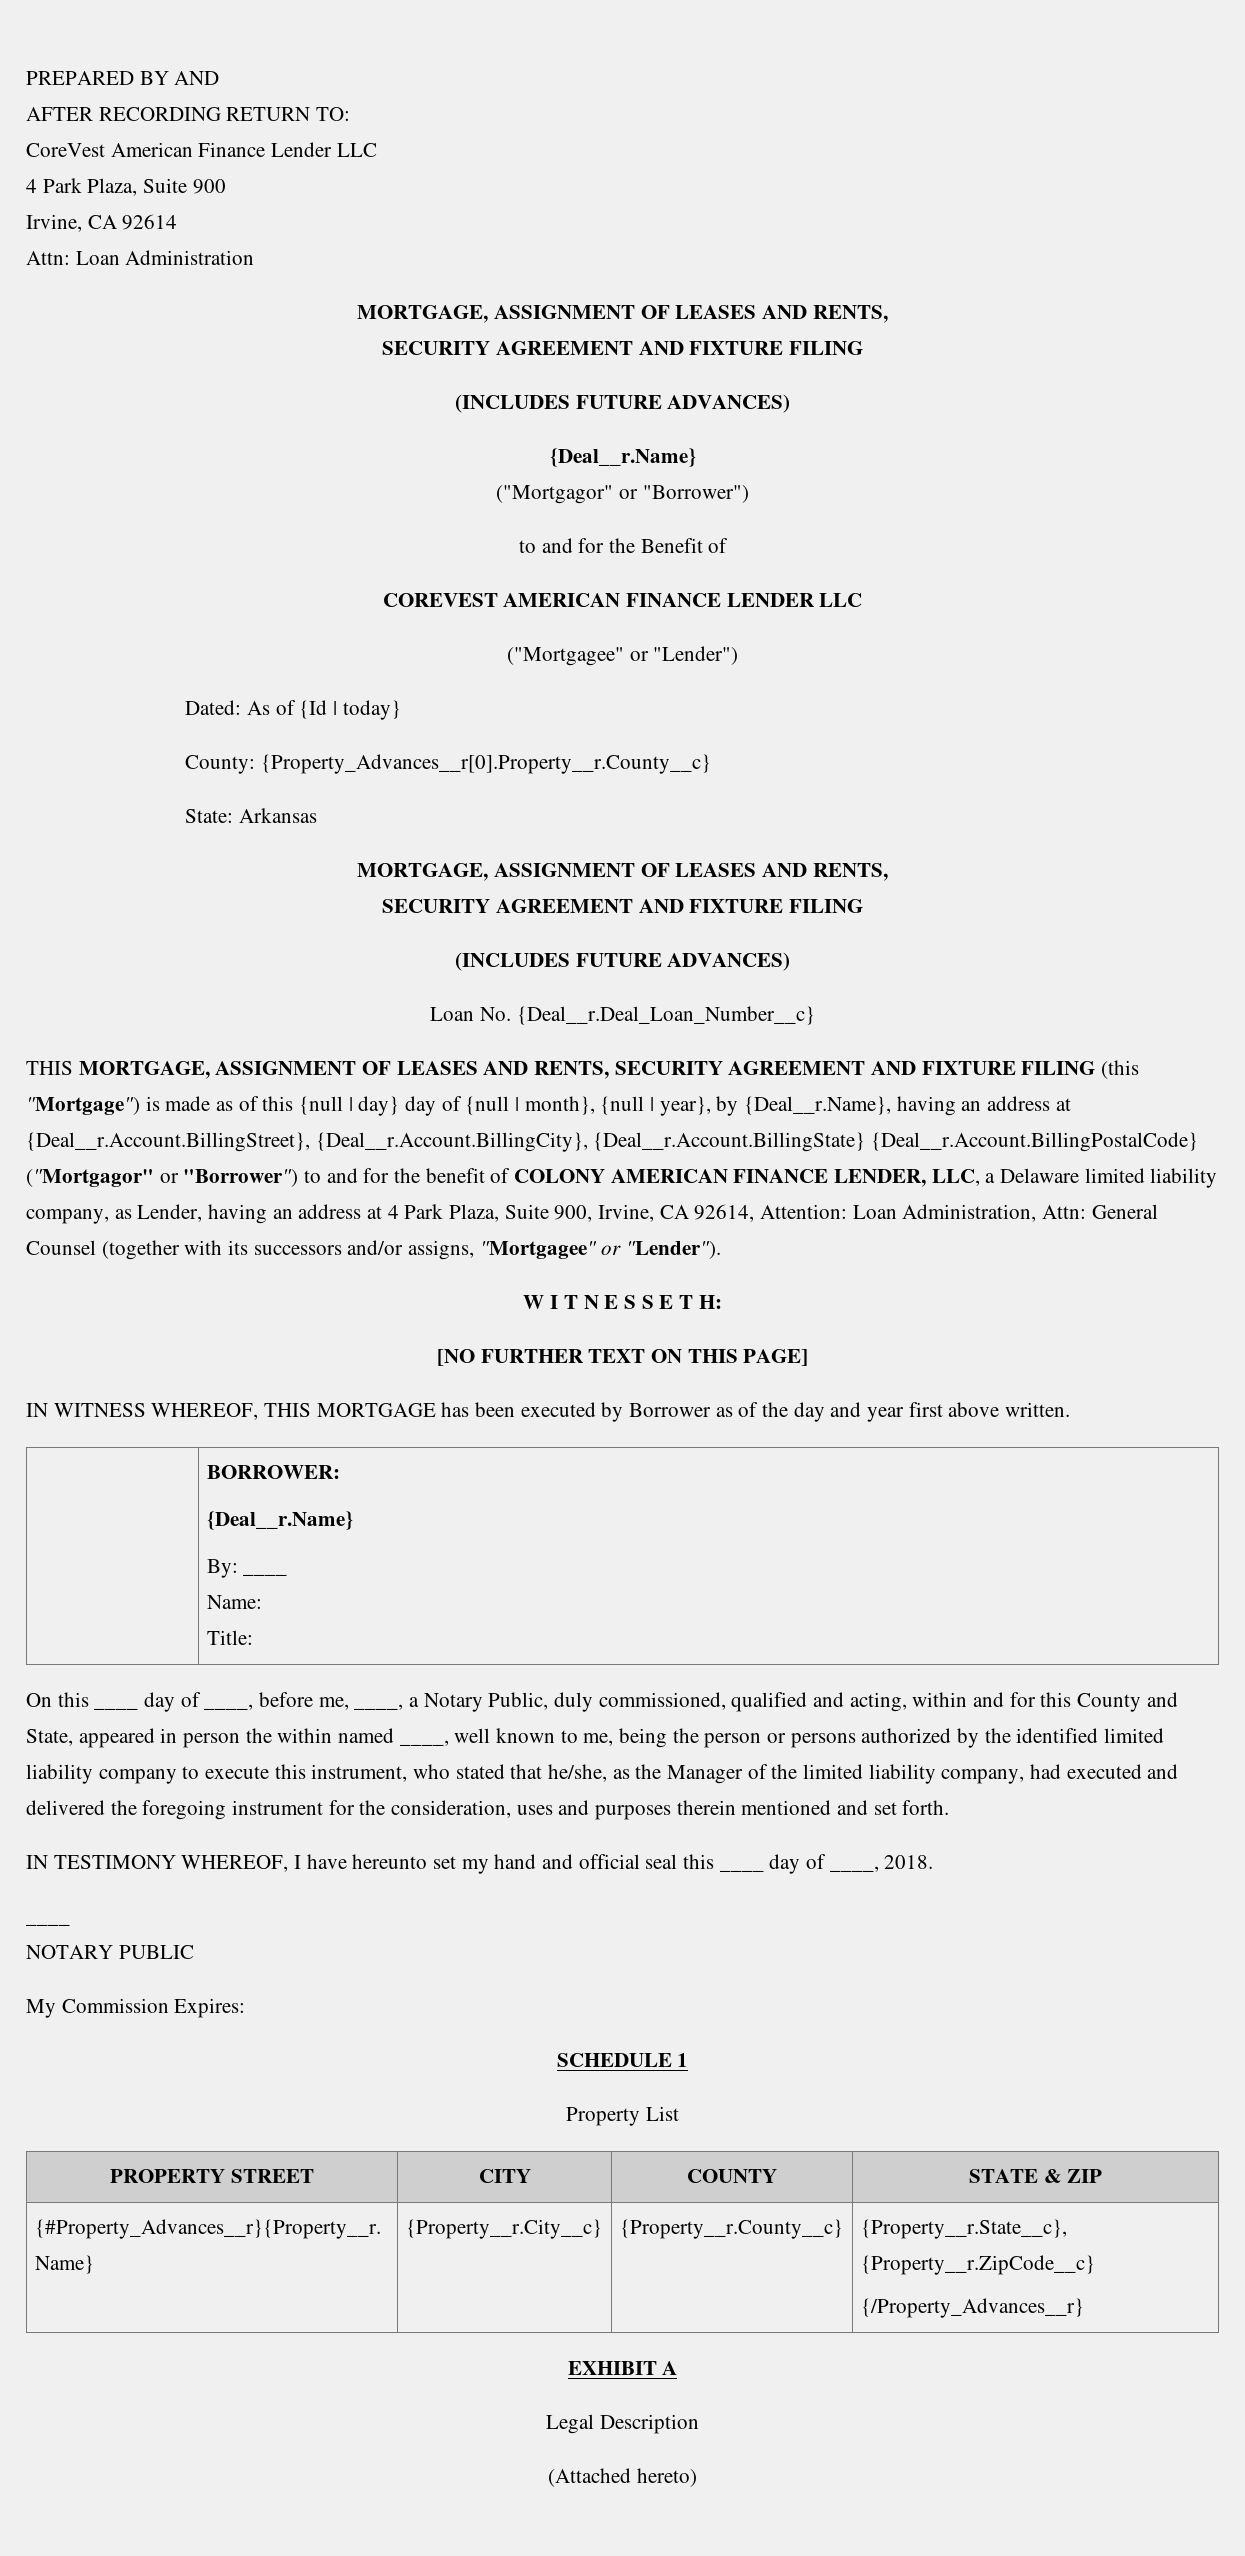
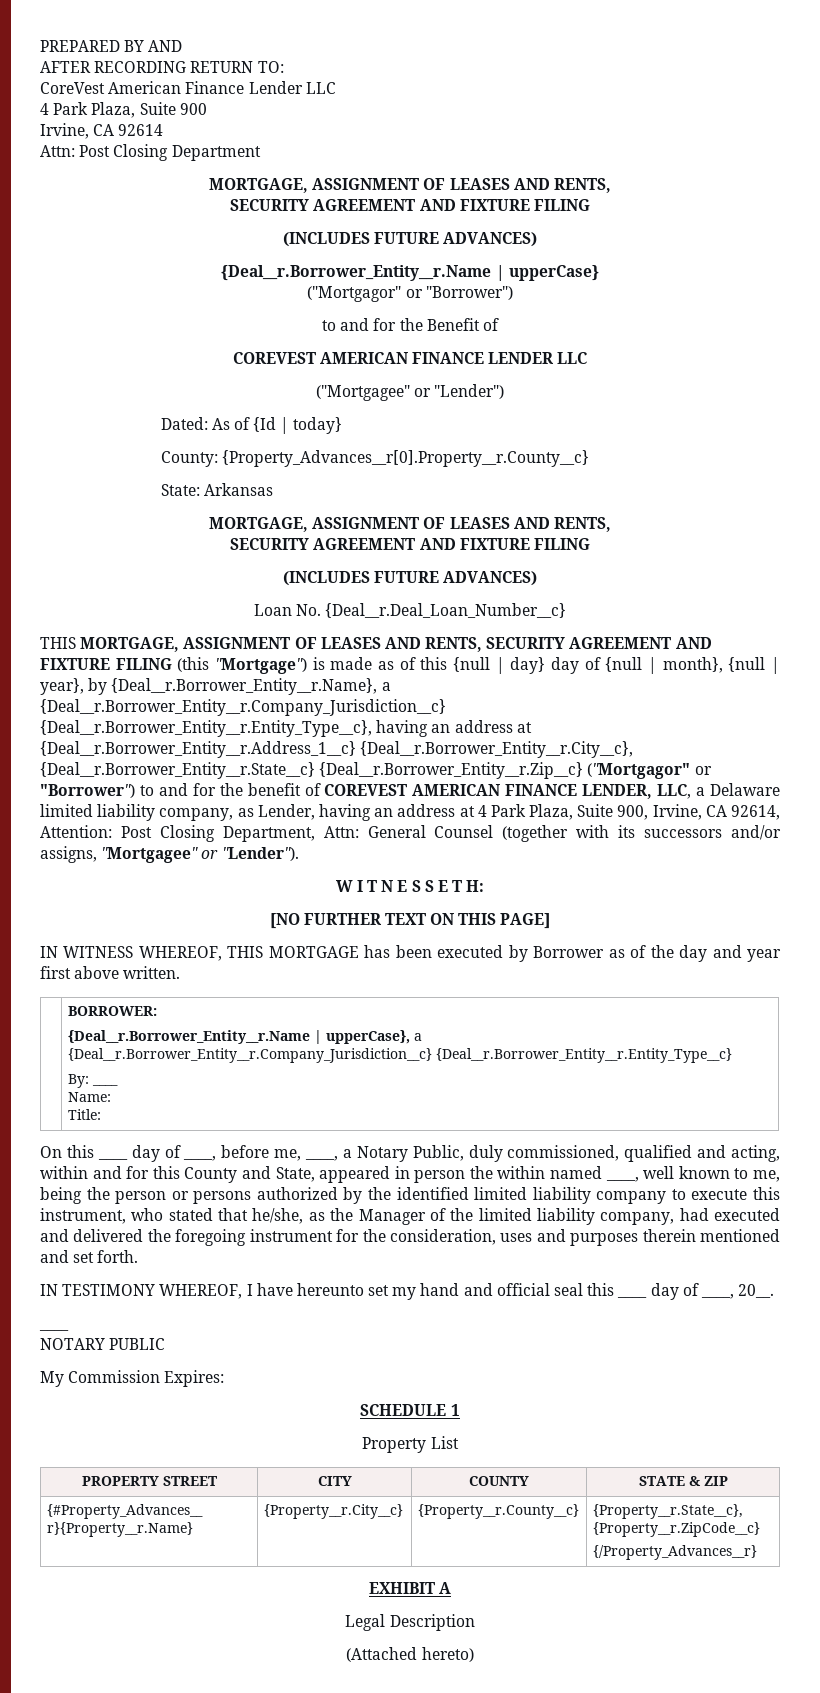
[75,250,255,265] Loan Administration -> [79,144,261,161] Post Closing Department
[549,448,696,467] {Deal__r.Name} -> [221,265,599,281] {Deal__r.Borrower_Entity__r.Name | upperCase}
[744,1096,1071,1116] [26,1132,1199,1152] {Deal__r.Name}, having an address at {Deal__r.Account.BillingStreet}, {Deal__r.Account.BillingCity}, {Deal__r.Account.BillingState} {Deal__r.Account.BillingPostalCode} -> [111,678,391,695] [40,699,446,716] [40,720,532,737] [40,741,634,758] [40,762,584,779] {Deal__r.Borrower_Entity__r.Name}, a {Deal__r.Borrower_Entity__r.Company_Jurisdiction__c} {Deal__r.Borrower_Entity__r.Entity_Type__c}, having an address at {Deal__r.Borrower_Entity__r.Address_1__c} {Deal__r.Borrower_Entity__r.City__c}, {Deal__r.Borrower_Entity__r.State__c} {Deal__r.Borrower_Entity__r.Zip__c}
[514,1169,606,1183] COLONY -> [324,784,408,796] COREVEST
[852,1204,1037,1222] Loan Administration, -> [120,825,315,842] Post Closing Department,
[206,1511,353,1530] {Deal__r.Name} -> [67,1030,422,1044] [67,1048,732,1063] {Deal__r.Borrower_Entity__r.Name | upperCase}, a {Deal__r.Borrower_Entity__r.Company_Jurisdiction__c} {Deal__r.Borrower_Entity__r.Entity_Type__c}
[884,1855,934,1869] 2018. -> [738,1284,775,1298] 20__.

